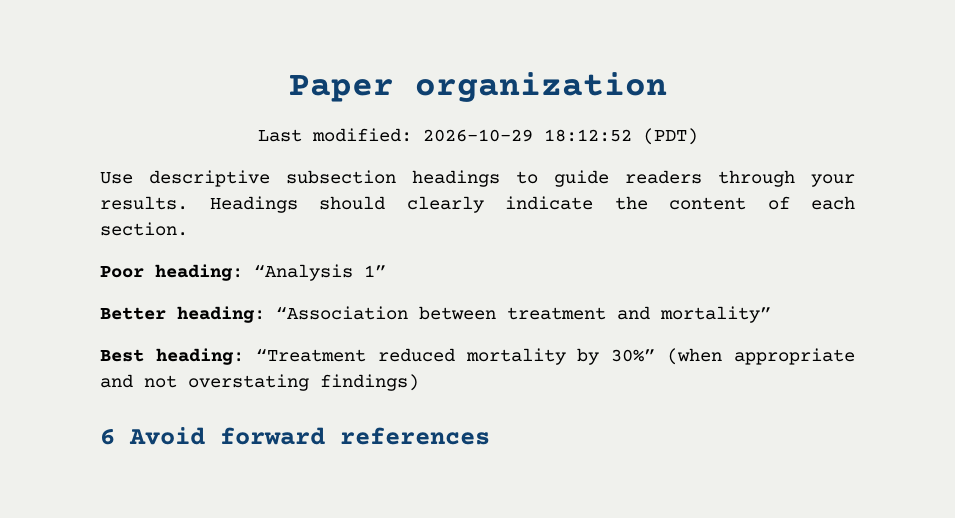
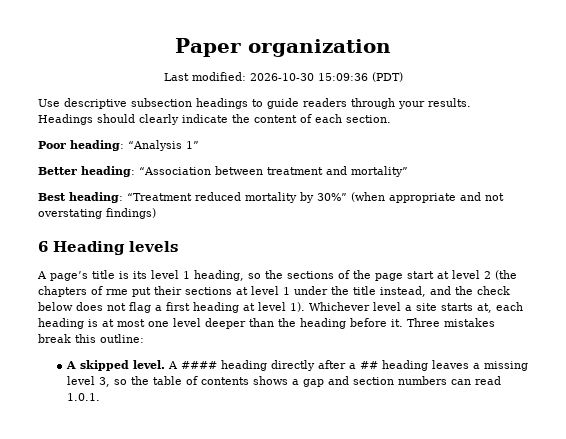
[422,129,632,142] 2026-10-29 18:12:52 -> [249,73,368,81] 2026-10-30 15:09:36
[129,427,490,445] Avoid forward references -> [53,241,178,255] [37,270,517,281] [38,286,510,297] [38,302,523,313] [38,318,495,329] [38,334,144,343] [65,360,528,371] [66,376,501,387] [66,393,100,401] Heading levels // A page’s title is its level 1 heading, so the sections of the page start at level 2 (the chapters of rme put their sections at level 1 under the title instead, and the check below does not flag a first heading at level 1). Whichever level a site starts at, each heading is at most one level deeper than the heading before it. Three mistakes break this outline: // A skipped level. A #### heading directly after a ## heading leaves a missing level 3, so the table of contents shows a gap and section numbers can read 1.0.1.

